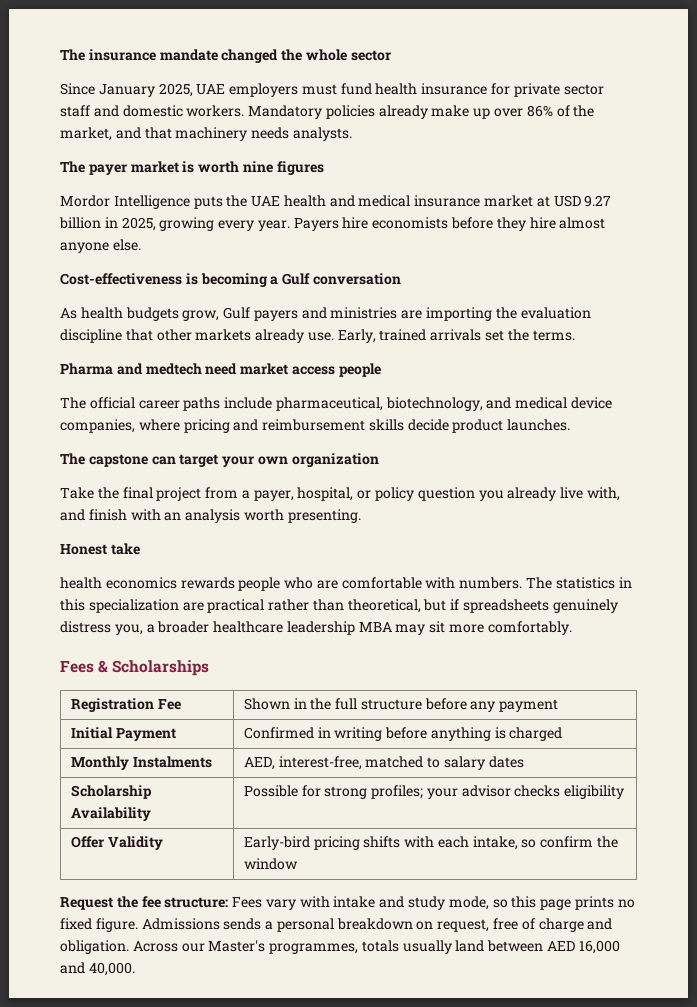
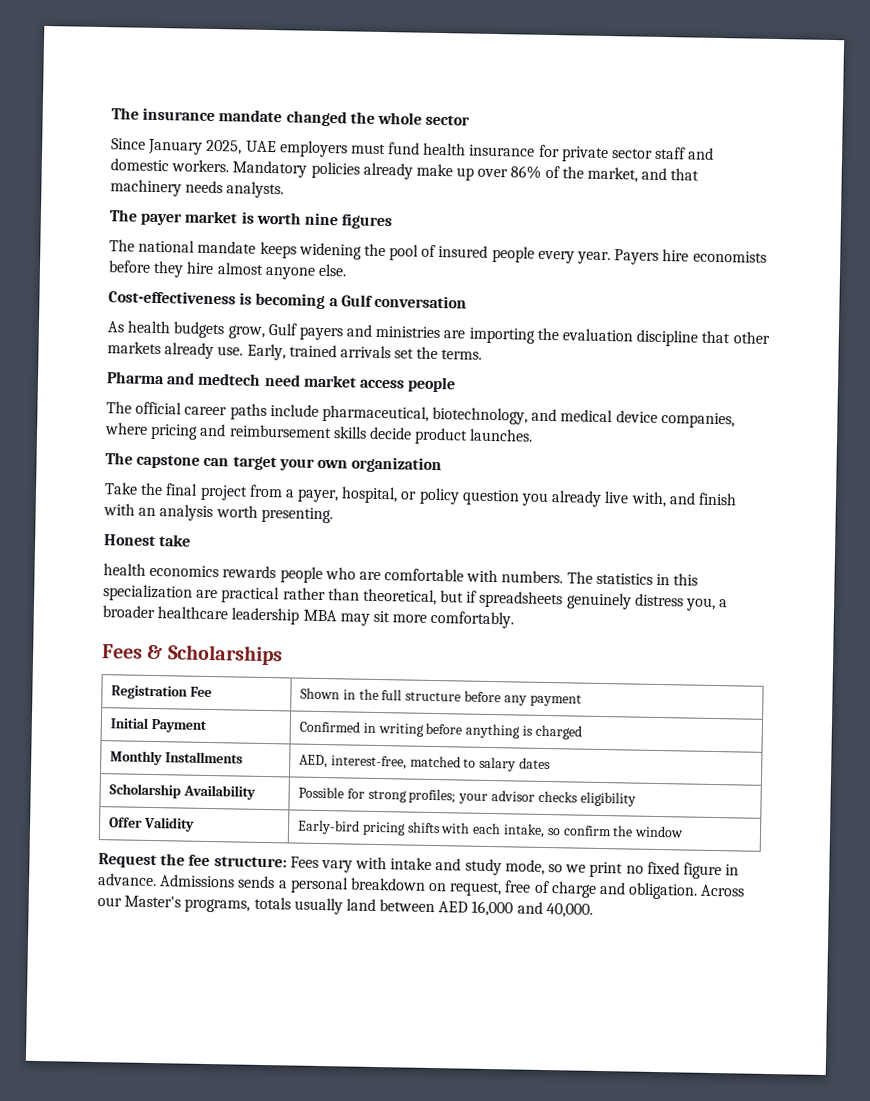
[60,195,612,209] [59,217,215,231] Mordor Intelligence puts the UAE health and medical insurance market at USD 9.27 billion in 2025, growing -> [109,239,535,263] The national mandate keeps widening the pool of insured people
[132,756,212,768] Instalments -> [164,751,243,764] Installments
[511,896,635,910] [60,918,138,932] this page prints no fixed figure. -> [565,861,740,880] [97,873,157,887] we print no fixed figure in advance.
[269,943,359,954] programmes, -> [184,898,251,913] programs,

